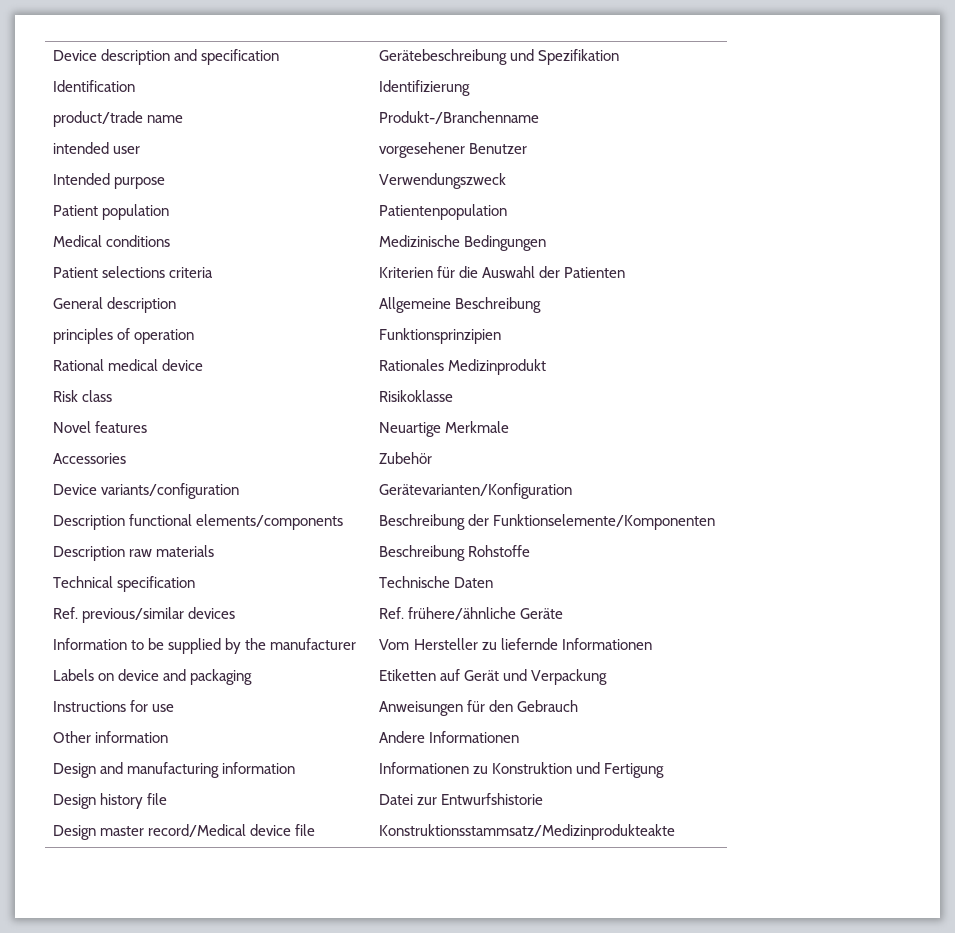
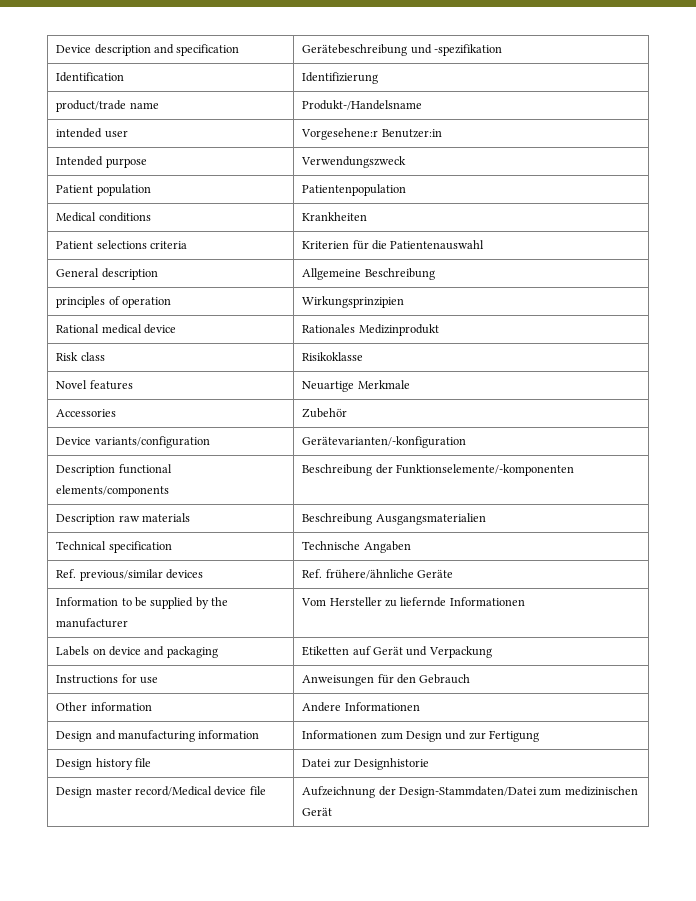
[537,49,619,65] Spezifikation -> [434,44,503,56] -spezifikation
[378,111,539,124] Produkt-/Branchenname -> [302,100,423,110] Produkt-/Handelsname
[378,142,527,158] vorgesehener Benutzer -> [301,128,442,140] Vorgesehene:r Benutzer:in
[378,235,546,251] Medizinische Bedingungen -> [302,212,368,221] Krankheiten
[481,266,625,278] Auswahl der Patienten -> [390,240,485,250] Patientenauswahl
[378,328,501,344] Funktionsprinzipien -> [302,296,405,308] Wirkungsprinzipien
[378,483,572,499] Gerätevarianten/Konfiguration -> [302,436,467,448] Gerätevarianten/-konfiguration
[492,514,715,530] Funktionselemente/Komponenten -> [396,464,575,476] Funktionselemente/-komponenten
[467,545,530,557] Rohstoffe -> [375,513,486,525] Ausgangsmaterialien
[453,577,493,588] Daten -> [363,541,411,553] Angaben
[472,762,600,774] zu Konstruktion und -> [380,730,486,742] zum Design und zur
[440,793,543,805] Entwurfshistorie -> [354,758,430,770] Designhistorie
[378,824,675,840] Konstruktionsstammsatz/Medizinprodukteakte -> [302,786,638,798] [302,807,333,816] Aufzeichnung der Design-Stammdaten/Datei zum medizinischen Gerät

